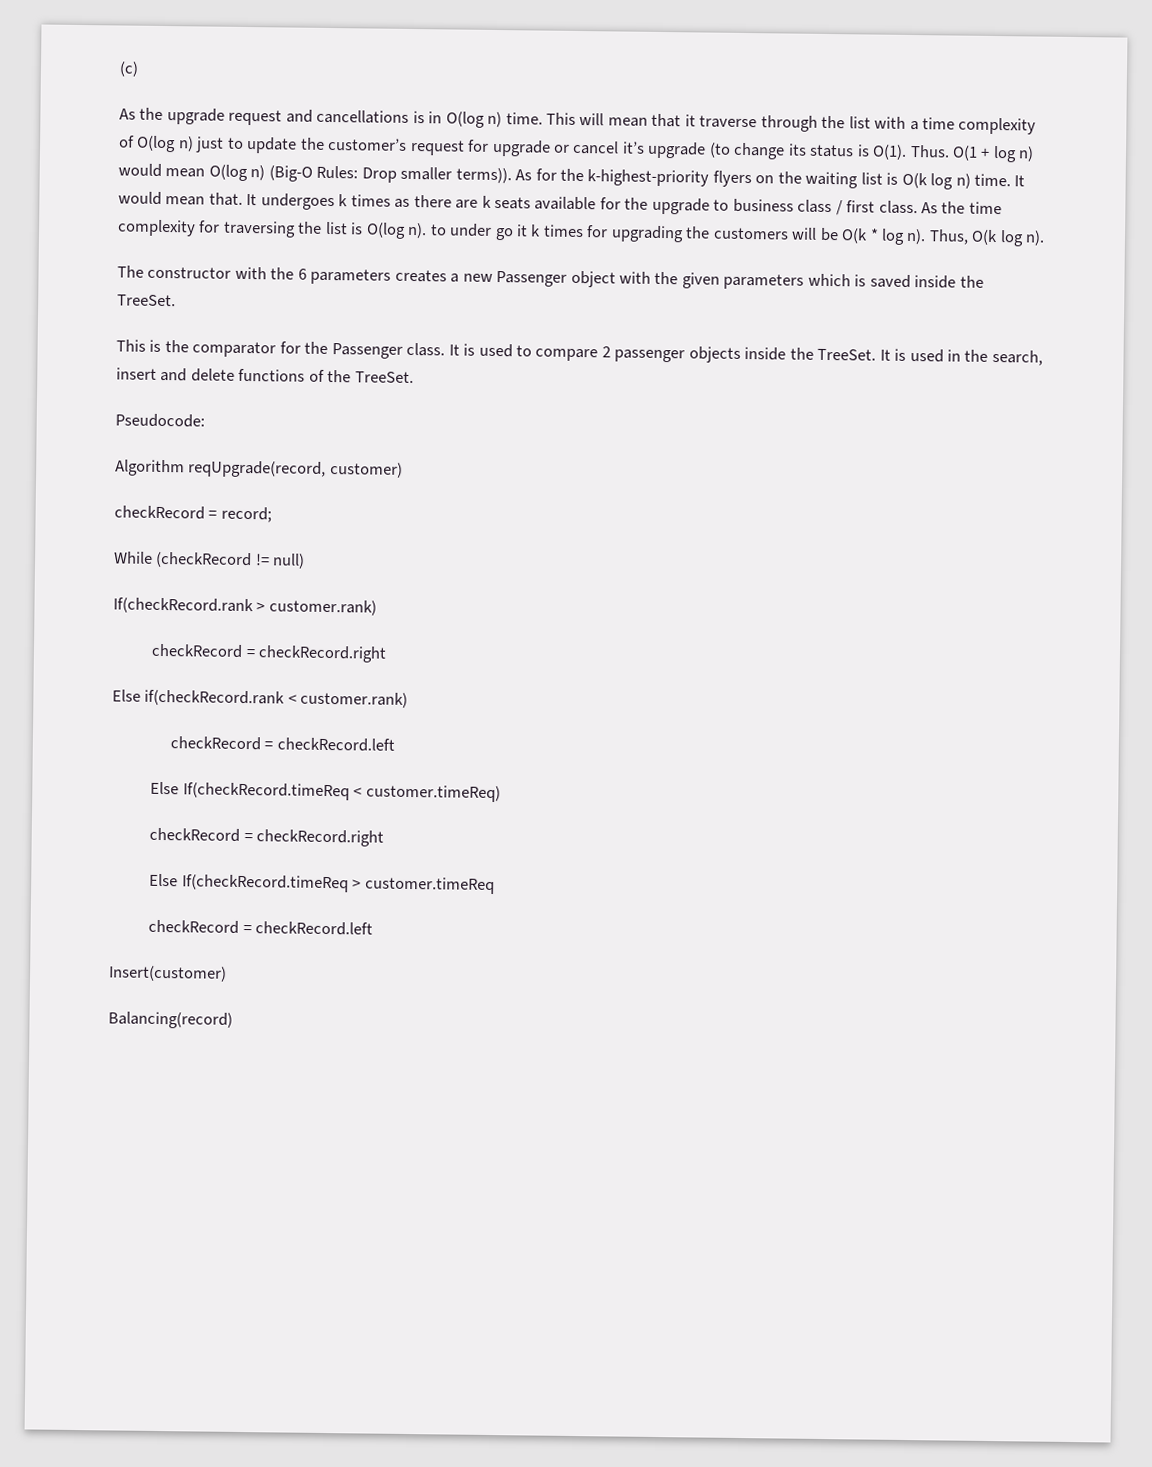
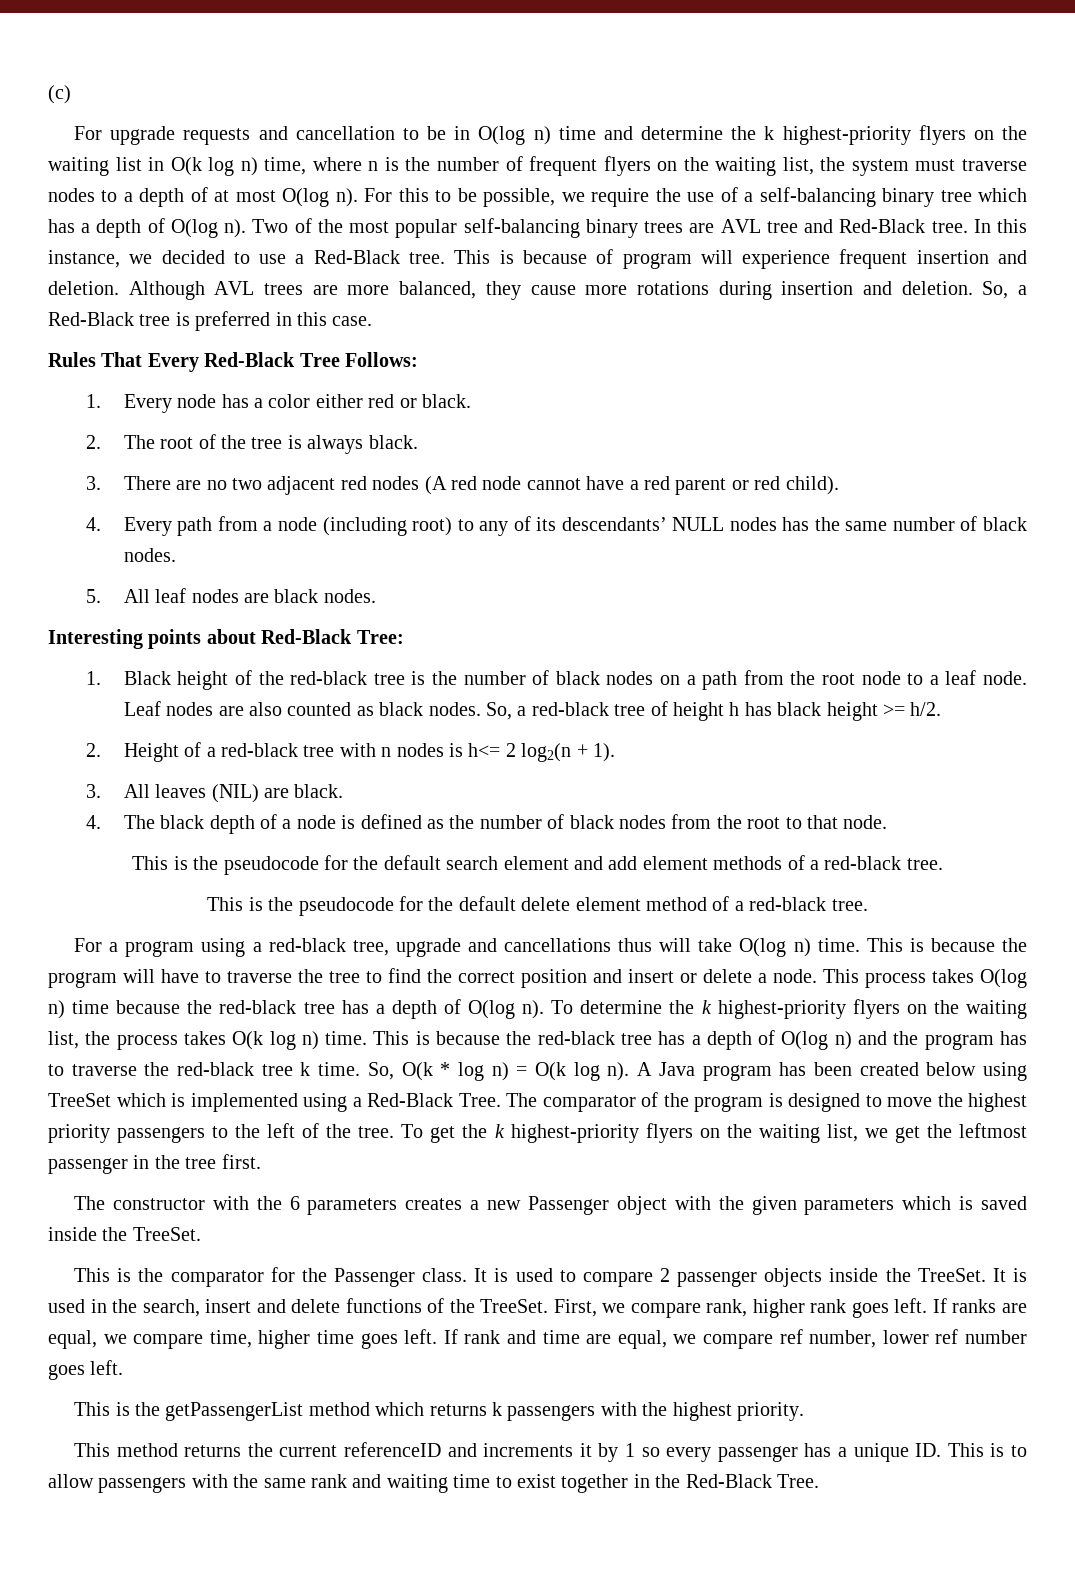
[119,107,1037,135] [119,135,1035,163] [118,163,710,187] As the upgrade request and cancellations is in O(log n) time. This will mean that it traverse through the list with a time complexity of O(log n) just to update the customer’s request for upgrade or cancel it’s upgrade (to change its status is O(1). Thus. O(1 + log n) would mean O(log n) (Big-O Rules: Drop smaller terms)). As for the k-highest-priority -> [74,126,911,145] For upgrade requests and cancellation to be in O(log n) time and determine the k highest-priority
[886,172,1026,190] [118,191,1002,216] [117,219,839,243] is O(k log n) time. It would mean that. It undergoes k times as there are k seats available for the upgrade to business class / first class. As the time complexity for traversing the list is O(log n). to under go it k times for upgrading the customers will be -> [148,156,1027,176] [48,187,1028,207] [48,218,1027,238] [48,249,1027,269] [48,281,1027,300] [48,311,373,331] [48,352,418,372] [85,394,472,413] [85,434,418,454] [85,476,839,495] [85,516,1027,536] [123,548,176,562] [85,588,376,603] [48,629,404,649] [85,670,1028,690] [123,701,942,721] [85,742,616,762] [85,784,344,803] [85,814,888,834] [132,855,943,875] [207,896,868,916] [74,938,1028,957] [48,968,1027,988] [48,999,1028,1019] [48,1030,1028,1050] [48,1062,394,1080] in O(k log n) time, where n is the number of frequent flyers on the waiting list, the system must traverse nodes to a depth of at most O(log n). For this to be possible, we require the use of a self-balancing binary tree which has a depth of O(log n). Two of the most popular self-balancing binary trees are AVL tree and Red-Black tree. In this instance, we decided to use a Red-Black tree. This is because of program will experience frequent insertion and deletion. Although AVL trees are more balanced, they cause more rotations during insertion and deletion. So, a Red-Black tree is preferred in this case. // Rules That Every Red-Black Tree Follows: // 1. Every node has a color either red or black. // 2. The root of the tree is always black. // 3. There are no two adjacent red nodes (A red node cannot have a red parent or red child). // 4. Every path from a node (including root) to any of its descendants’ NULL nodes has the same number of black nodes. // 5. All leaf nodes are black nodes. // Interesting points about Red-Black Tree: // 1. Black height of the red-black tree is the number of black nodes on a path from the root node to a leaf node. Leaf nodes are also counted as black nodes. So, a red-black tree of height h has black height >= h/2. // 2. Height of a red-black tree with n nodes is h<= 2 log2(n + 1). // 3. All leaves (NIL) are black. // 4. The black depth of a node is defined as the number of black nodes from the root to that node. // This is the pseudocode for the default search element and add element methods of a red-black tree. // This is the pseudocode for the default delete element method of a red-black tree. // For a program using a red-black tree, upgrade and cancellations thus will take O(log n) time. This is because the program will have to traverse the tree to find the correct position and insert or delete a node. This process takes O(log n) time because the red-black tree has a depth of O(log n). To determine the k highest-priority flyers on the waiting list, the process takes O(k log n) time. This is because the red-black tree has a depth of O(log n) and the program has to traverse the red-black tree k time. So,
[906,228,969,245] n). Thus, -> [491,1062,528,1081] n) =
(1046, 238) none -> [637,1062,1027,1081] [48,1092,1027,1112] [48,1123,1027,1143] [48,1154,261,1174] A Java program has been created below using TreeSet which is implemented using a Red-Black Tree. The comparator of the program is designed to move the highest priority passengers to the left of the tree. To get the k highest-priority flyers on the waiting list, we get the leftmost passenger in the tree first.
[115,413,205,428] [115,459,403,478] [114,505,272,523] [114,551,306,569] [113,597,377,616] [151,643,388,663] [112,689,409,708] [169,736,395,752] [150,781,501,803] [149,827,385,847] [149,873,495,895] [148,919,374,936] [108,965,227,982] [108,1011,233,1029] // Pseudocode: // Algorithm reqUpgrade(record, customer) // checkRecord = record; // While (checkRecord != null) // If(checkRecord.rank > customer.rank) // checkRecord = checkRecord.right // Else if(checkRecord.rank < customer.rank) // checkRecord = checkRecord.left // Else If(checkRecord.timeReq < customer.timeReq) // checkRecord = checkRecord.right // Else If(checkRecord.timeReq > customer.timeReq // checkRecord = checkRecord.left // Insert(customer) // Balancing(record) -> [553,1298,1027,1318] [48,1329,1028,1349] [48,1360,124,1380] [74,1402,804,1421] [74,1442,1028,1462] [48,1474,819,1493] First, we compare rank, higher rank goes left. If ranks are equal, we compare time, higher time goes left. If rank and time are equal, we compare ref number, lower ref number goes left. // This is the getPassengerList method which returns k passengers with the highest priority. // This method returns the current referenceID and increments it by 1 so every passenger has a unique ID. This is to allow passengers with the same rank and waiting time to exist together in the Red-Black Tree.

